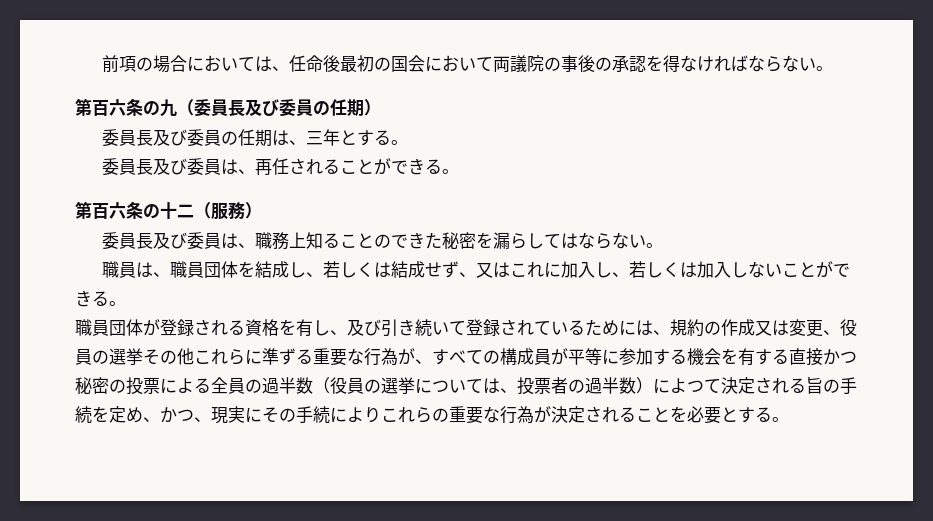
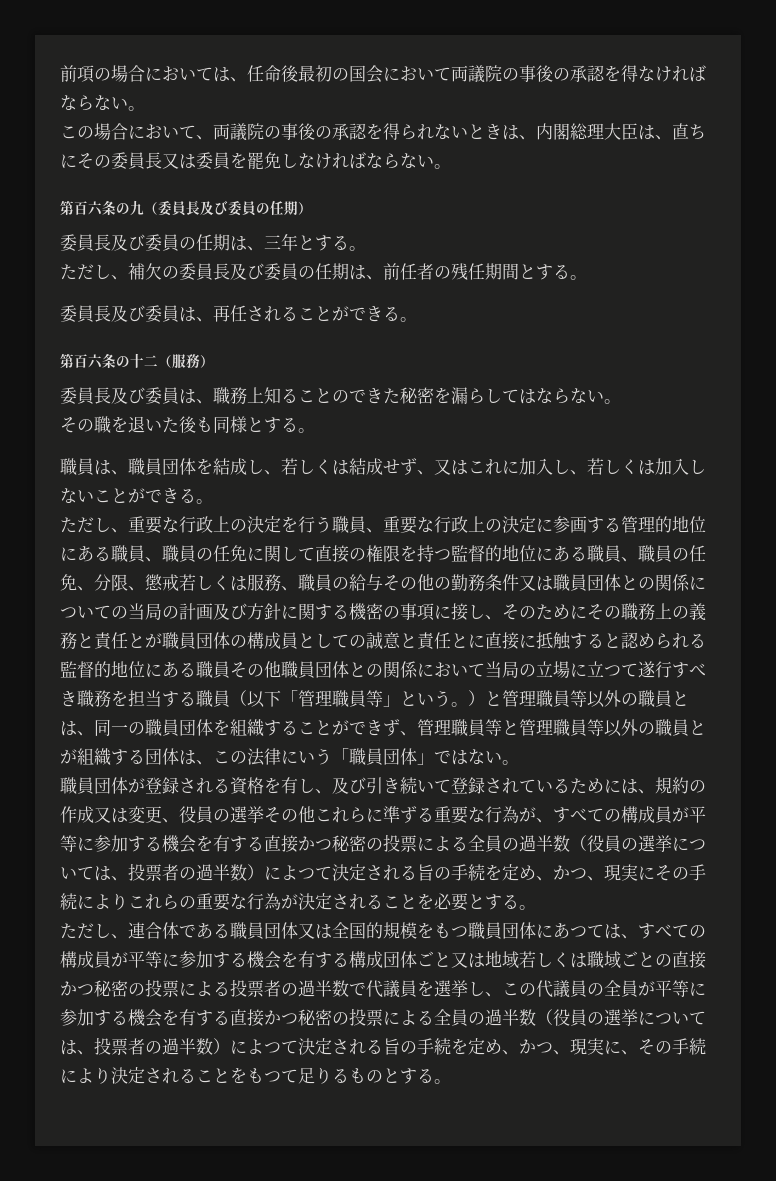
(834, 68) none -> [60,123,706,141] [60,152,451,170] // この場合において、両議院の事後の承認を得られないときは、内閣総理大臣は、直ちにその委員長又は委員を罷免しなければならない。
(409, 142) none -> [60,263,587,281] // ただし、補欠の委員長及び委員の任期は、前任者の残任期間とする。
(664, 245) none -> [60,416,315,433] // その職を退いた後も同様とする。
(126, 303) none -> [60,516,706,534] [60,545,706,563] [60,574,706,592] [60,603,706,621] [60,632,706,650] [60,661,706,678] [60,690,689,708] [60,719,706,737] [60,748,519,766] // ただし、重要な行政上の決定を行う職員、重要な行政上の決定に参画する管理的地位にある職員、職員の任免に関して直接の権限を持つ監督的地位にある職員、職員の任免、分限、懲戒若しくは服務、職員の給与その他の勤務条件又は職員団体との関係についての当局の計画及び方針に関する機密の事項に接し、そのためにその職務上の義務と責任とが職員団体の構成員としての誠意と責任とに直接に抵触すると認められる監督的地位にある職員その他職員団体との関係において当局の立場に立つて遂行すべき職務を担当する職員（以下「管理職員等」という。）と管理職員等以外の職員とは、同一の職員団体を組織することができず、管理職員等と管理職員等以外の職員とが組織する団体は、この法律にいう「職員団体」ではない。
(789, 419) none -> [60,922,706,939] [60,951,706,969] [60,979,706,998] [60,1008,706,1027] [60,1037,706,1055] [60,1067,451,1084] // ただし、連合体である職員団体又は全国的規模をもつ職員団体にあつては、すべての構成員が平等に参加する機会を有する構成団体ごと又は地域若しくは職域ごとの直接かつ秘密の投票による投票者の過半数で代議員を選挙し、この代議員の全員が平等に参加する機会を有する直接かつ秘密の投票による全員の過半数（役員の選挙については、投票者の過半数）によつて決定される旨の手続を定め、かつ、現実に、その手続により決定されることをもつて足りるものとする。

